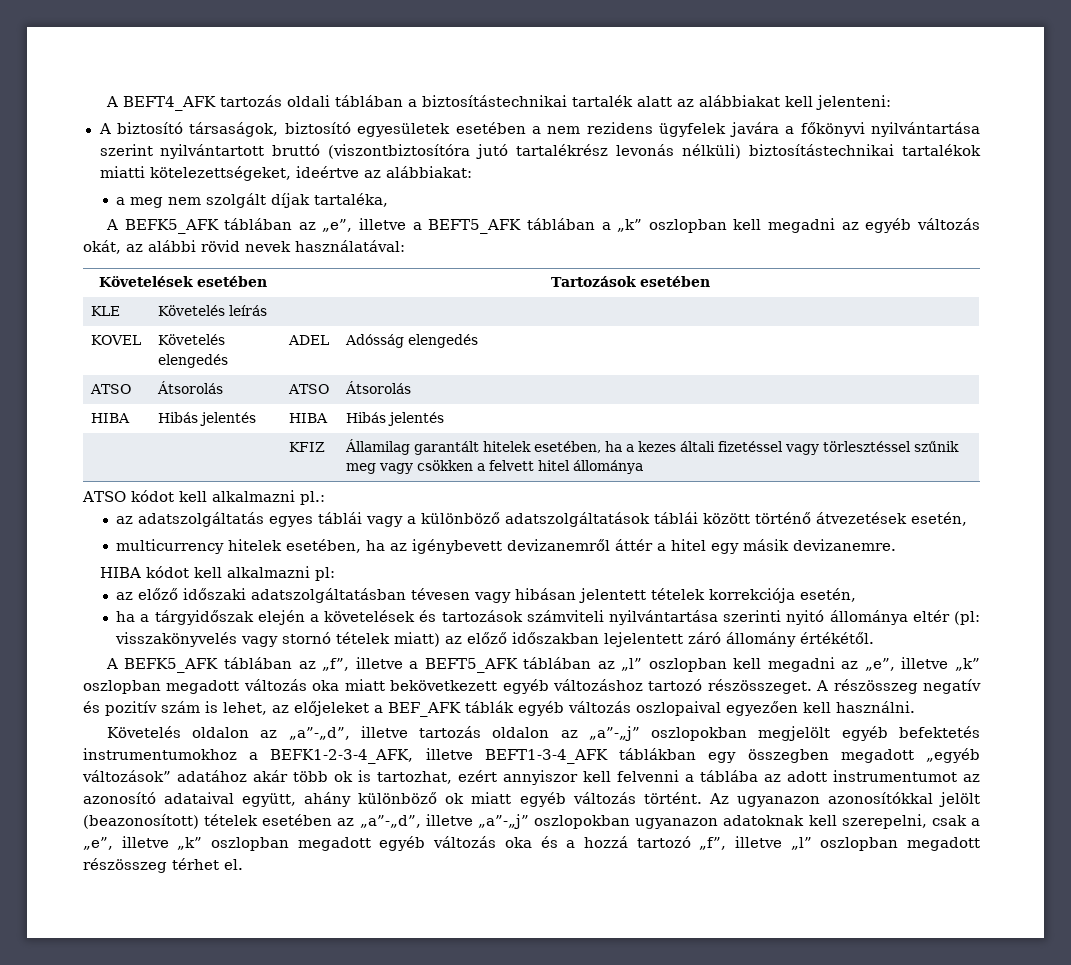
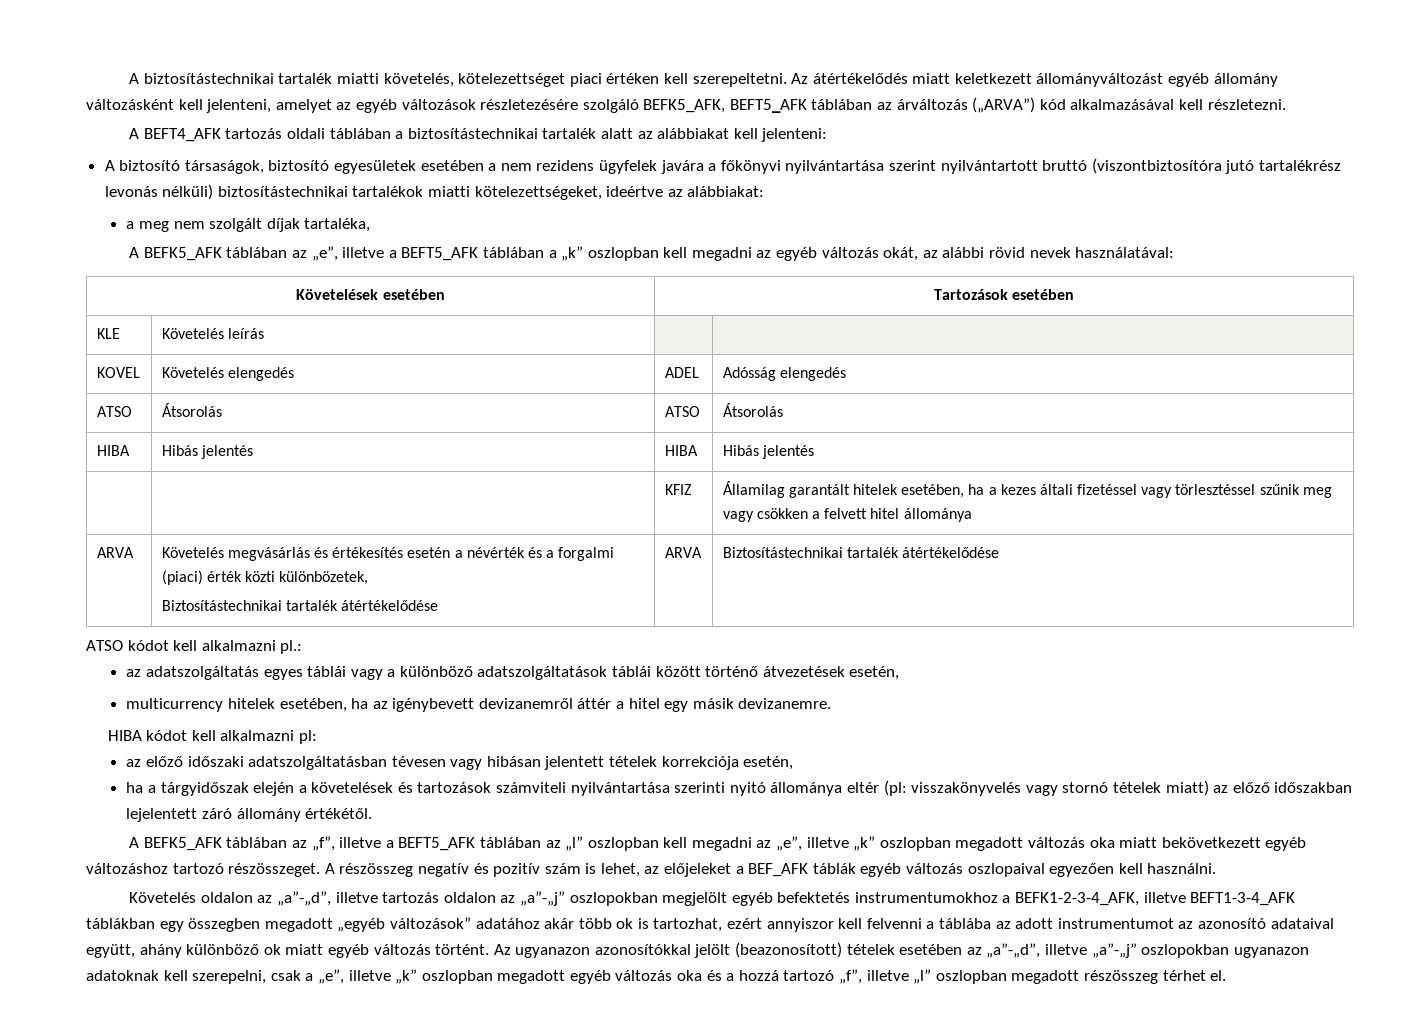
[105,96,118,107] A -> [129,73,1278,87] [86,97,1286,113] [129,128,140,139] A biztosítástechnikai tartalék miatti követelés, kötelezettséget piaci értéken kell szerepeltetni. Az átértékelődés miatt keletkezett állományváltozást egyéb állomány változásként kell jelenteni, amelyet az egyéb változások részletezésére szolgáló BEFK5_AFK, BEFT5_AFK táblában az árváltozás („ARVA”) kód alkalmazásával kell részletezni. // A
(644, 467) none -> [96,547,134,558] [161,547,615,561] [161,570,369,585] [161,600,438,611] [664,547,702,558] [722,547,999,558] // ARVA | Követelés megvásárlás és értékesítés esetén a névérték és a forgalmi (piaci) érték közti különbözetek, // Biztosítástechnikai tartalék átértékelődése | ARVA | Biztosítástechnikai tartalék átértékelődése

